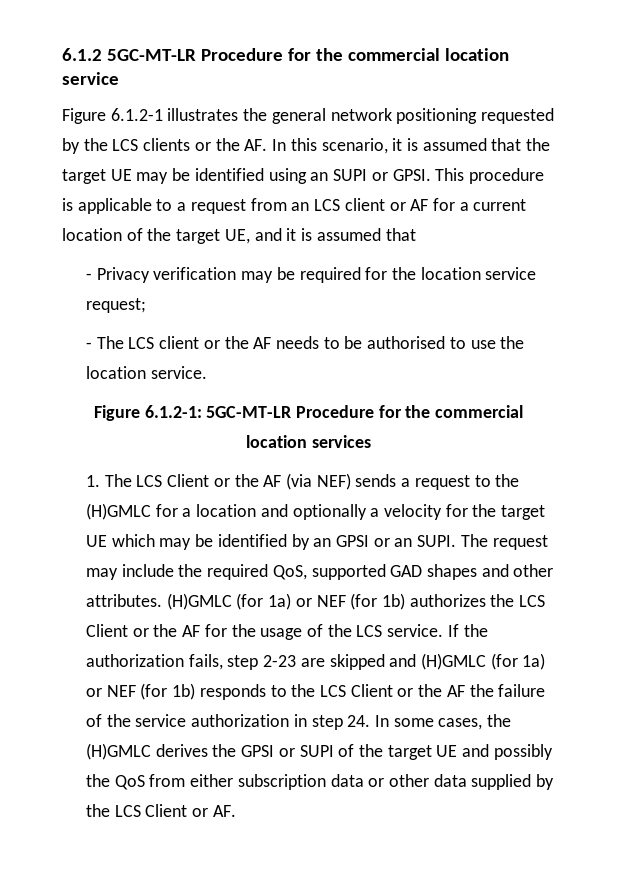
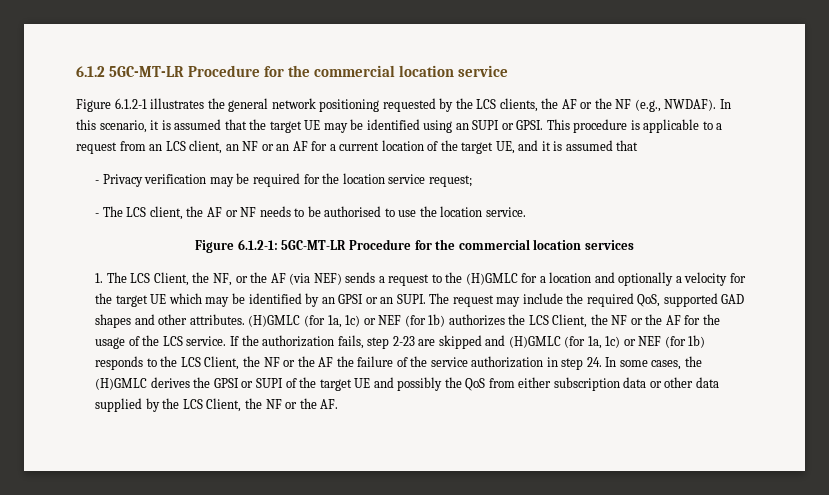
[143,138,268,151] clients or the AF. -> [499,98,717,112] clients, the AF or the NF (e.g., NWDAF).
[344,198,406,211] client or -> [189,140,290,154] client, an NF or an
[159,336,272,349] client or the AF -> [149,206,257,220] client, the AF or NF
[167,474,210,487] Client -> [153,272,232,286] Client, the NF,
[268,593,292,610] 1a) -> [327,315,361,328] 1a, 1c)
[85,624,128,637] Client -> [552,314,628,328] Client, the NF
[522,653,546,670] 1a) -> [587,336,621,349] 1a, 1c)
[350,684,393,697] Client -> [204,356,280,370] Client, the NF
[145,804,209,817] Client or -> [206,398,317,412] Client, the NF or the

